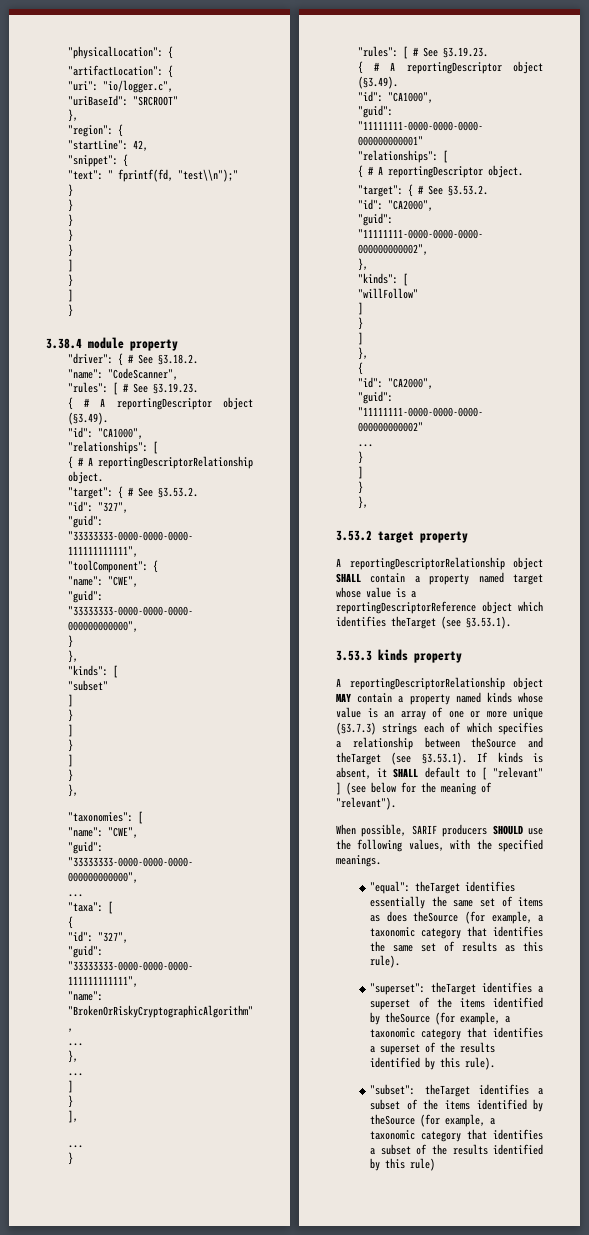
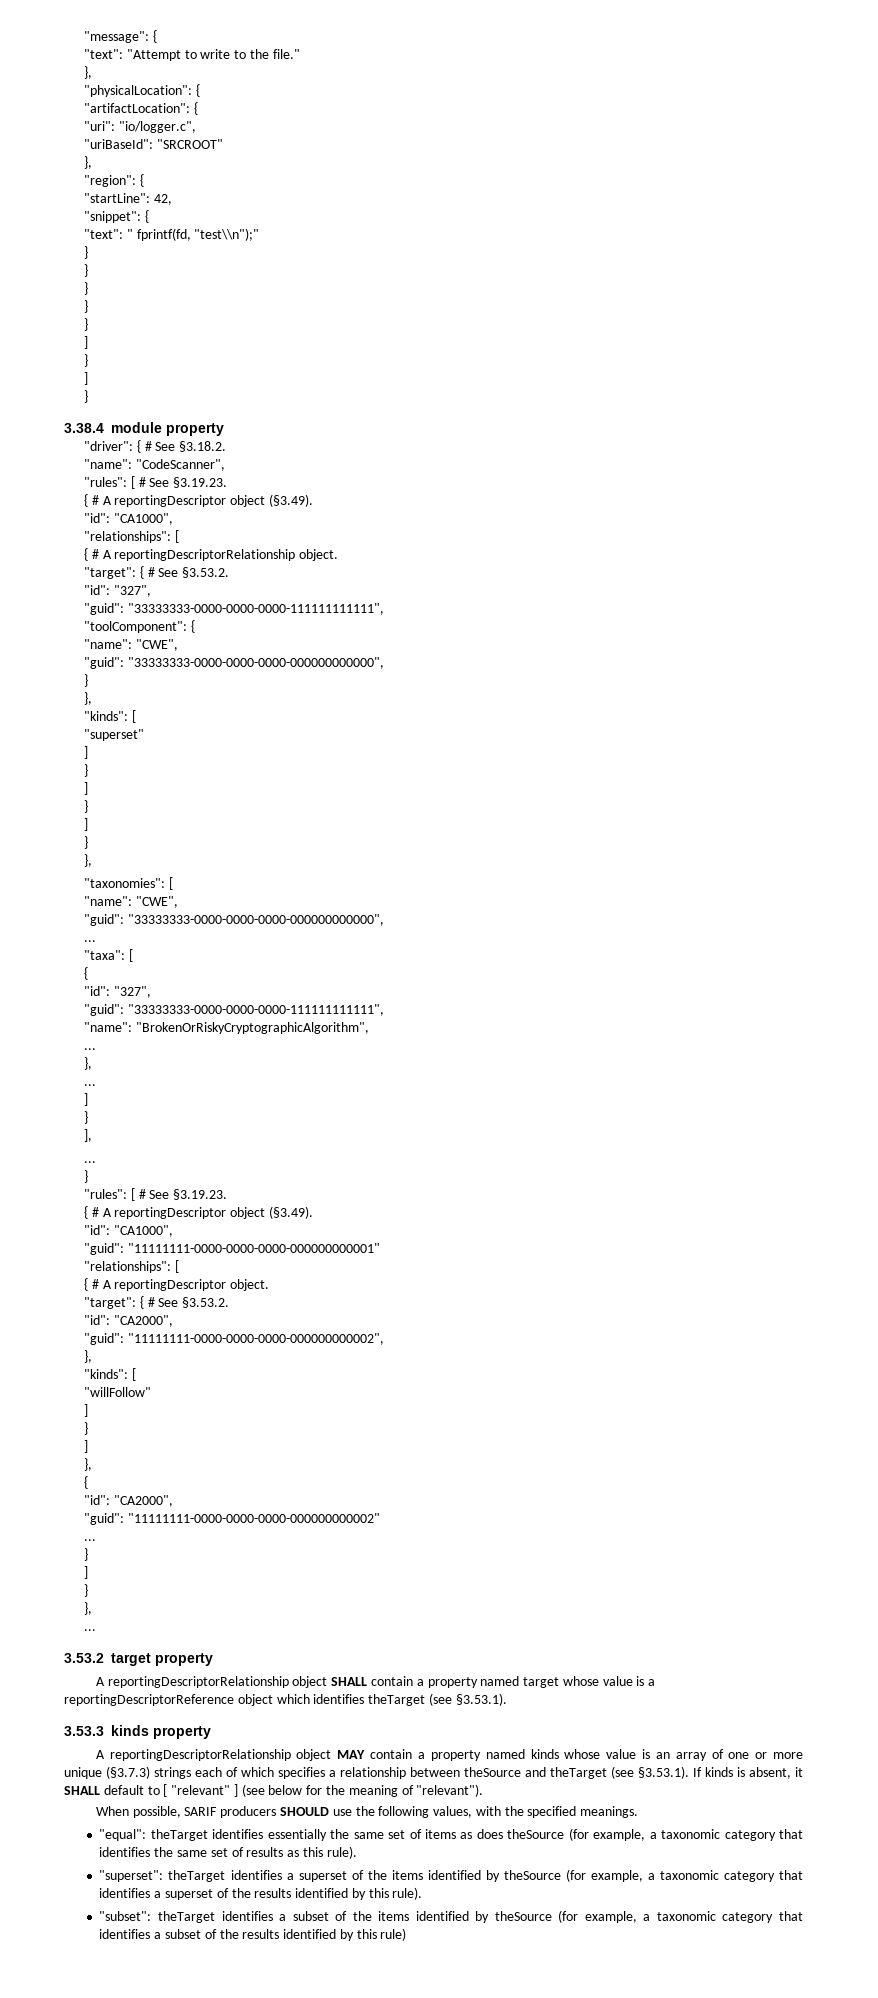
(67, 52) none -> [84,30,157,43] [84,49,300,61] [84,66,93,79] "message": { // "text": "Attempt to write to the file." // }, //
[67,680,108,691] "subset" -> [84,729,145,741] "superset"
(368, 502) none -> [84,1629,97,1631] // ...

